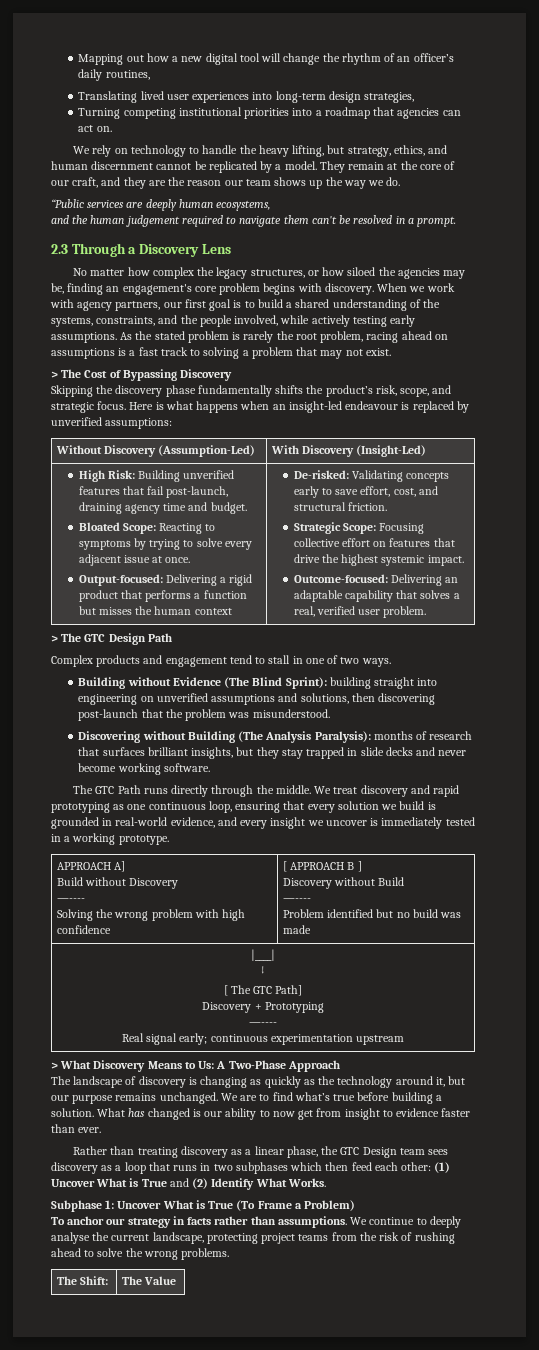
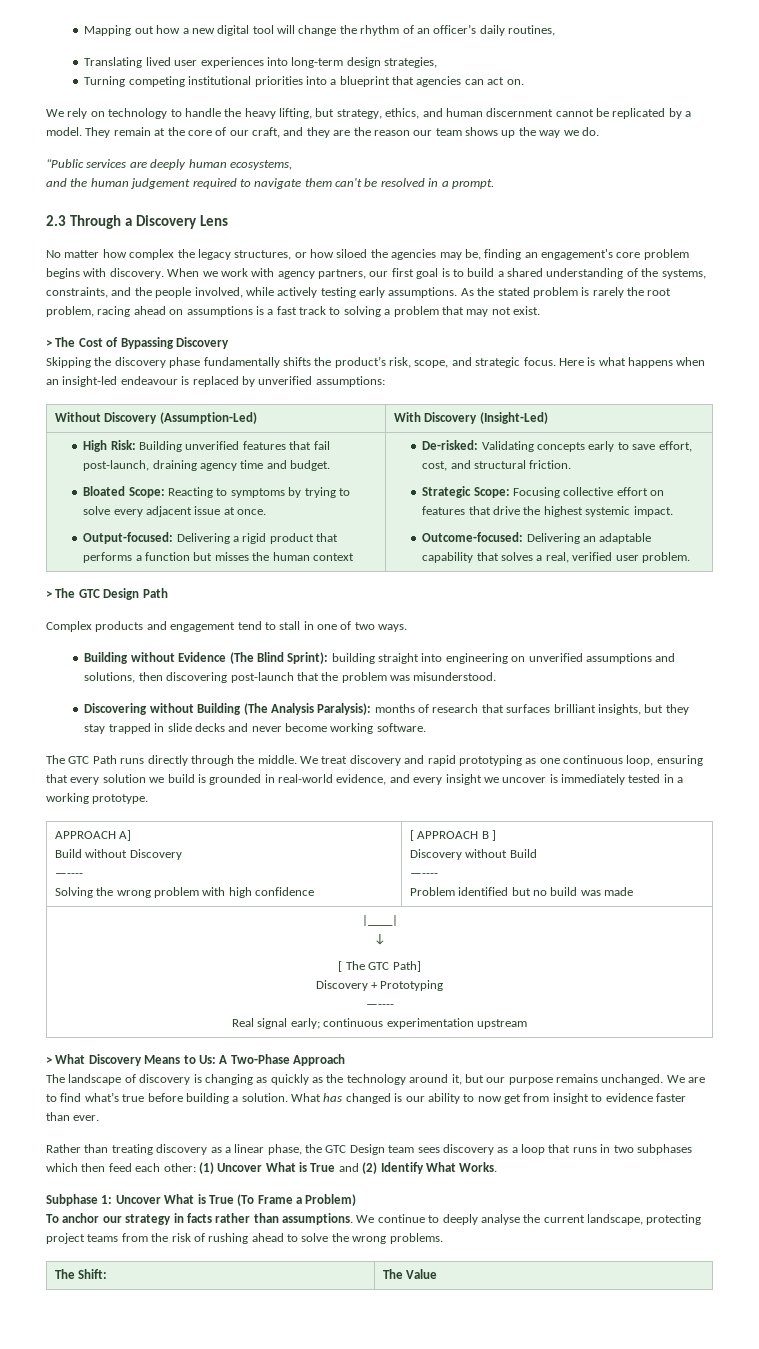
[324,107,370,119] roadmap -> [339,76,390,87] blueprint

